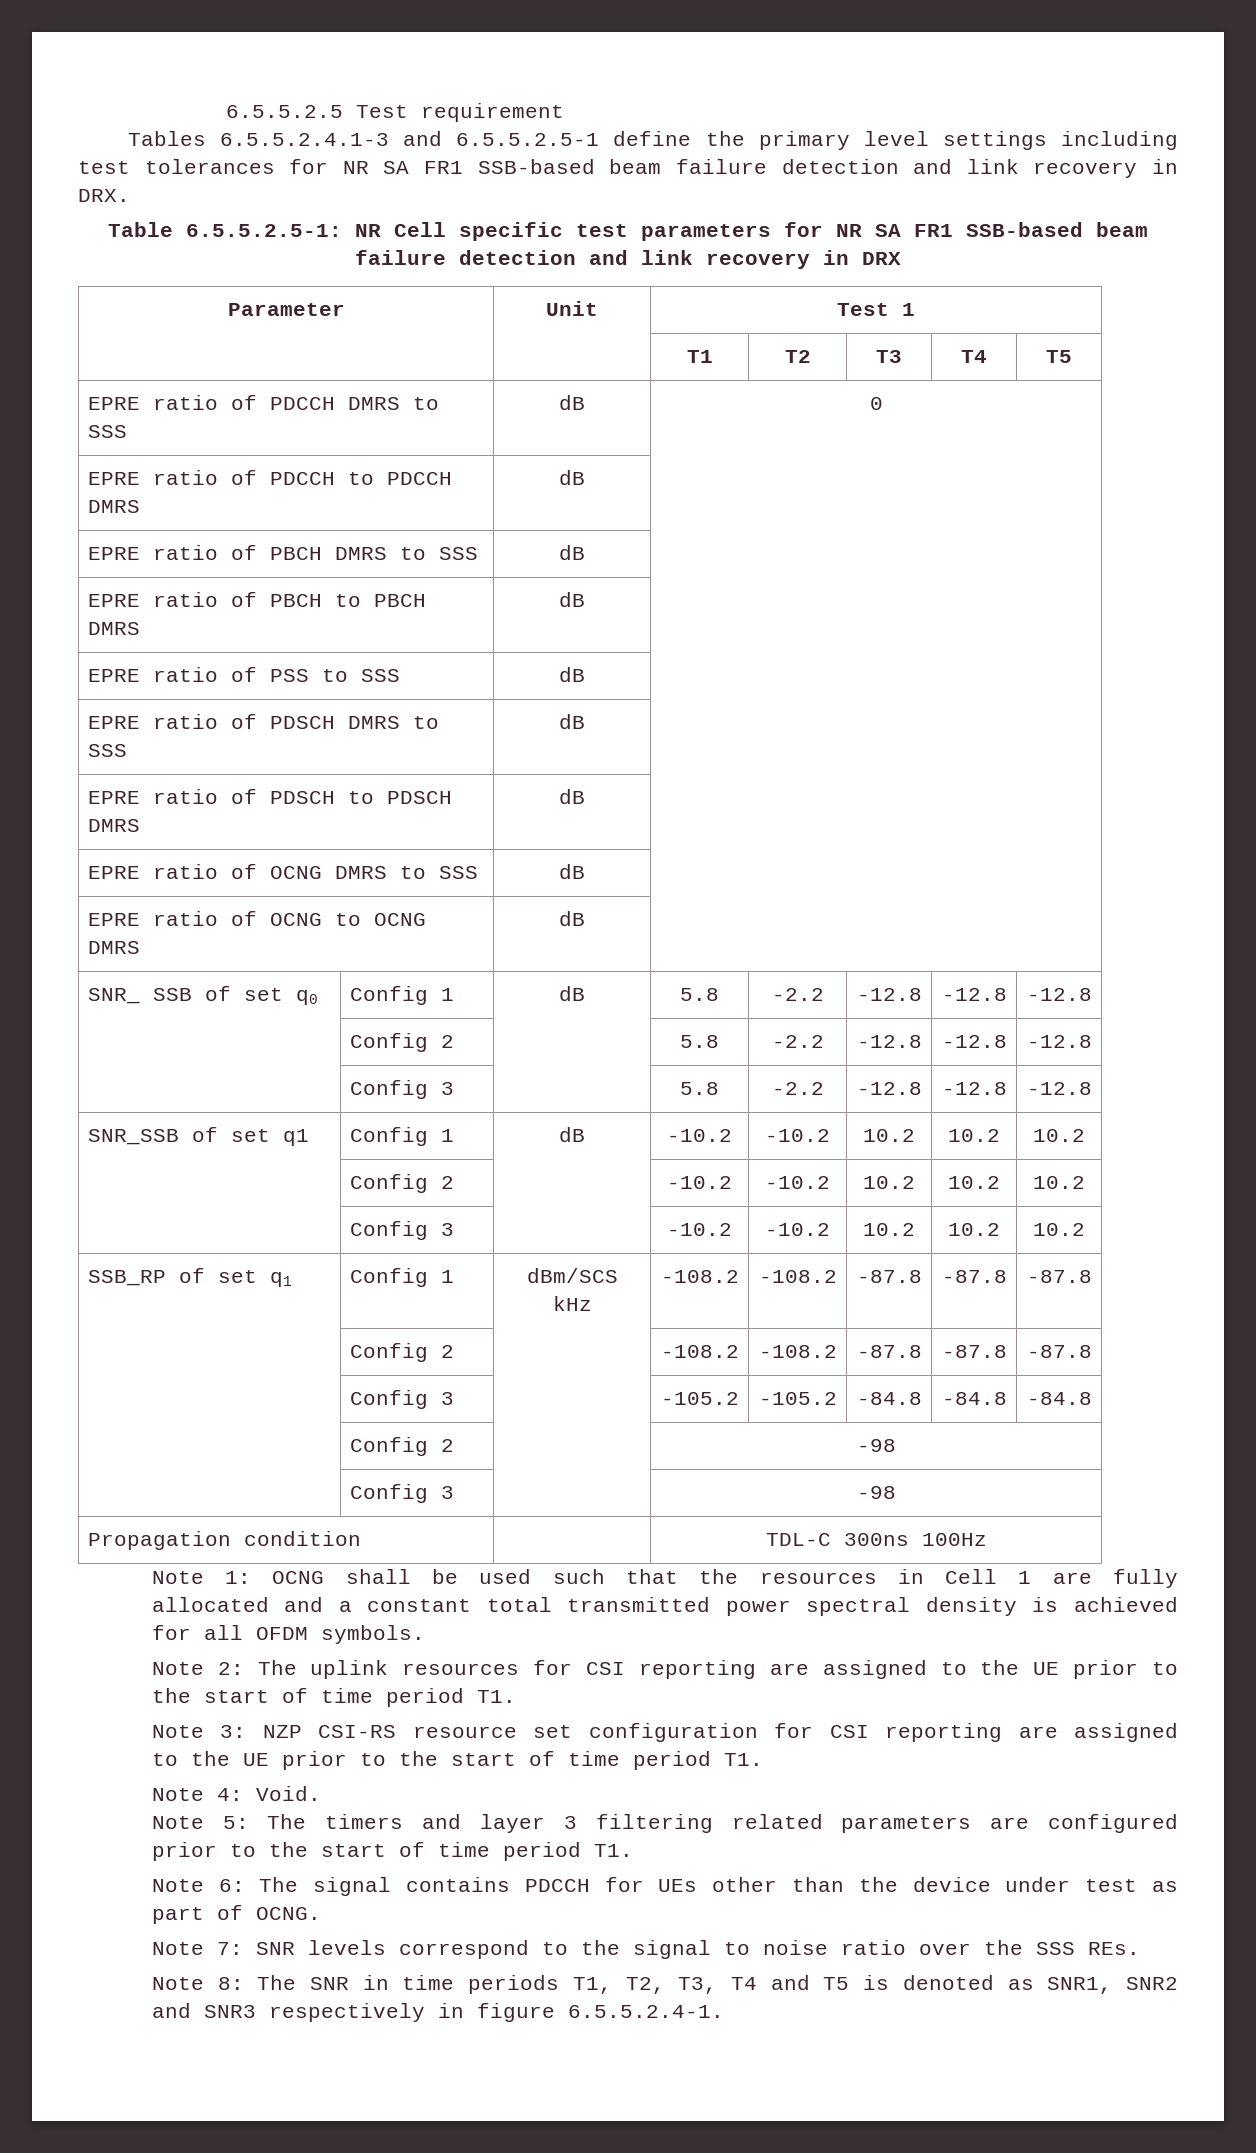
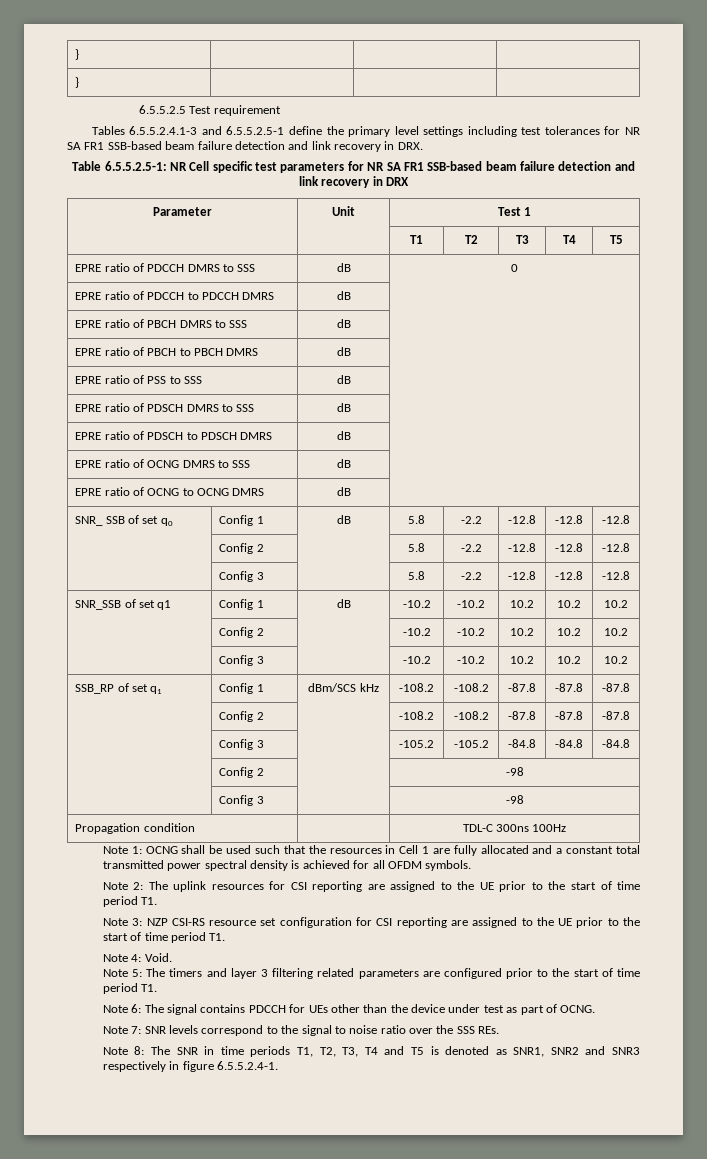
(225, 111) none -> [75,49,80,60] [75,77,80,88] } | | | // } | | | //

